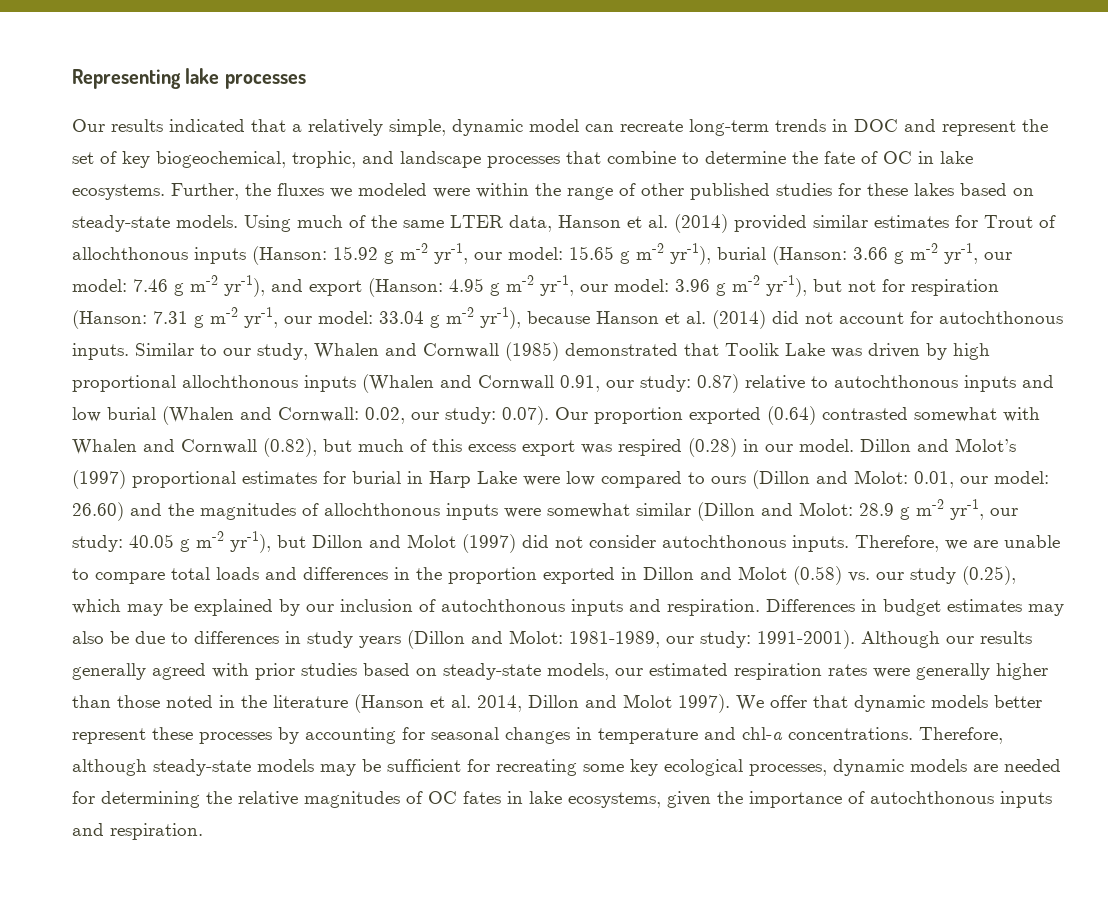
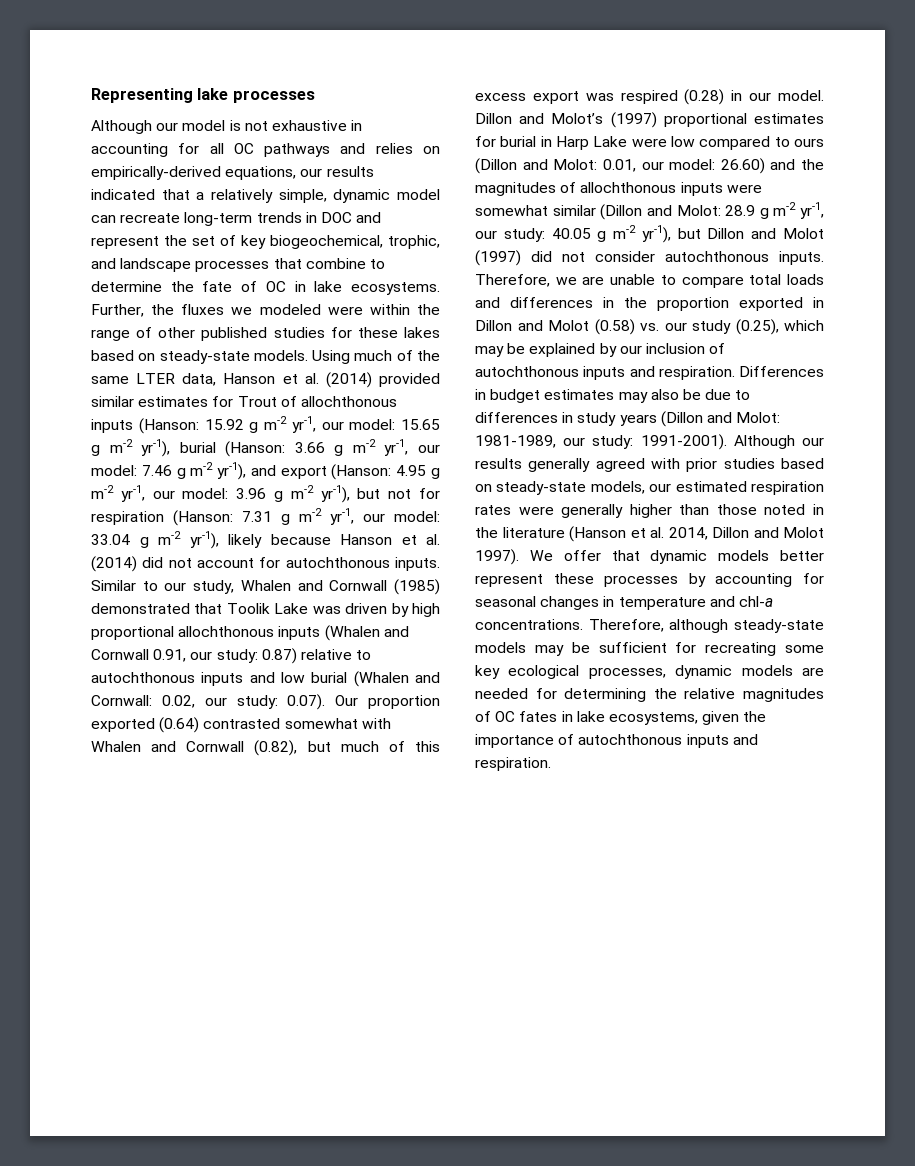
[72,119,105,132] Our -> [91,120,363,134] [91,143,440,157] [91,166,323,180] Although our model is not exhaustive in accounting for all OC pathways and relies on empirically-derived equations, our
(521, 318) none -> [228,534,262,548] likely

